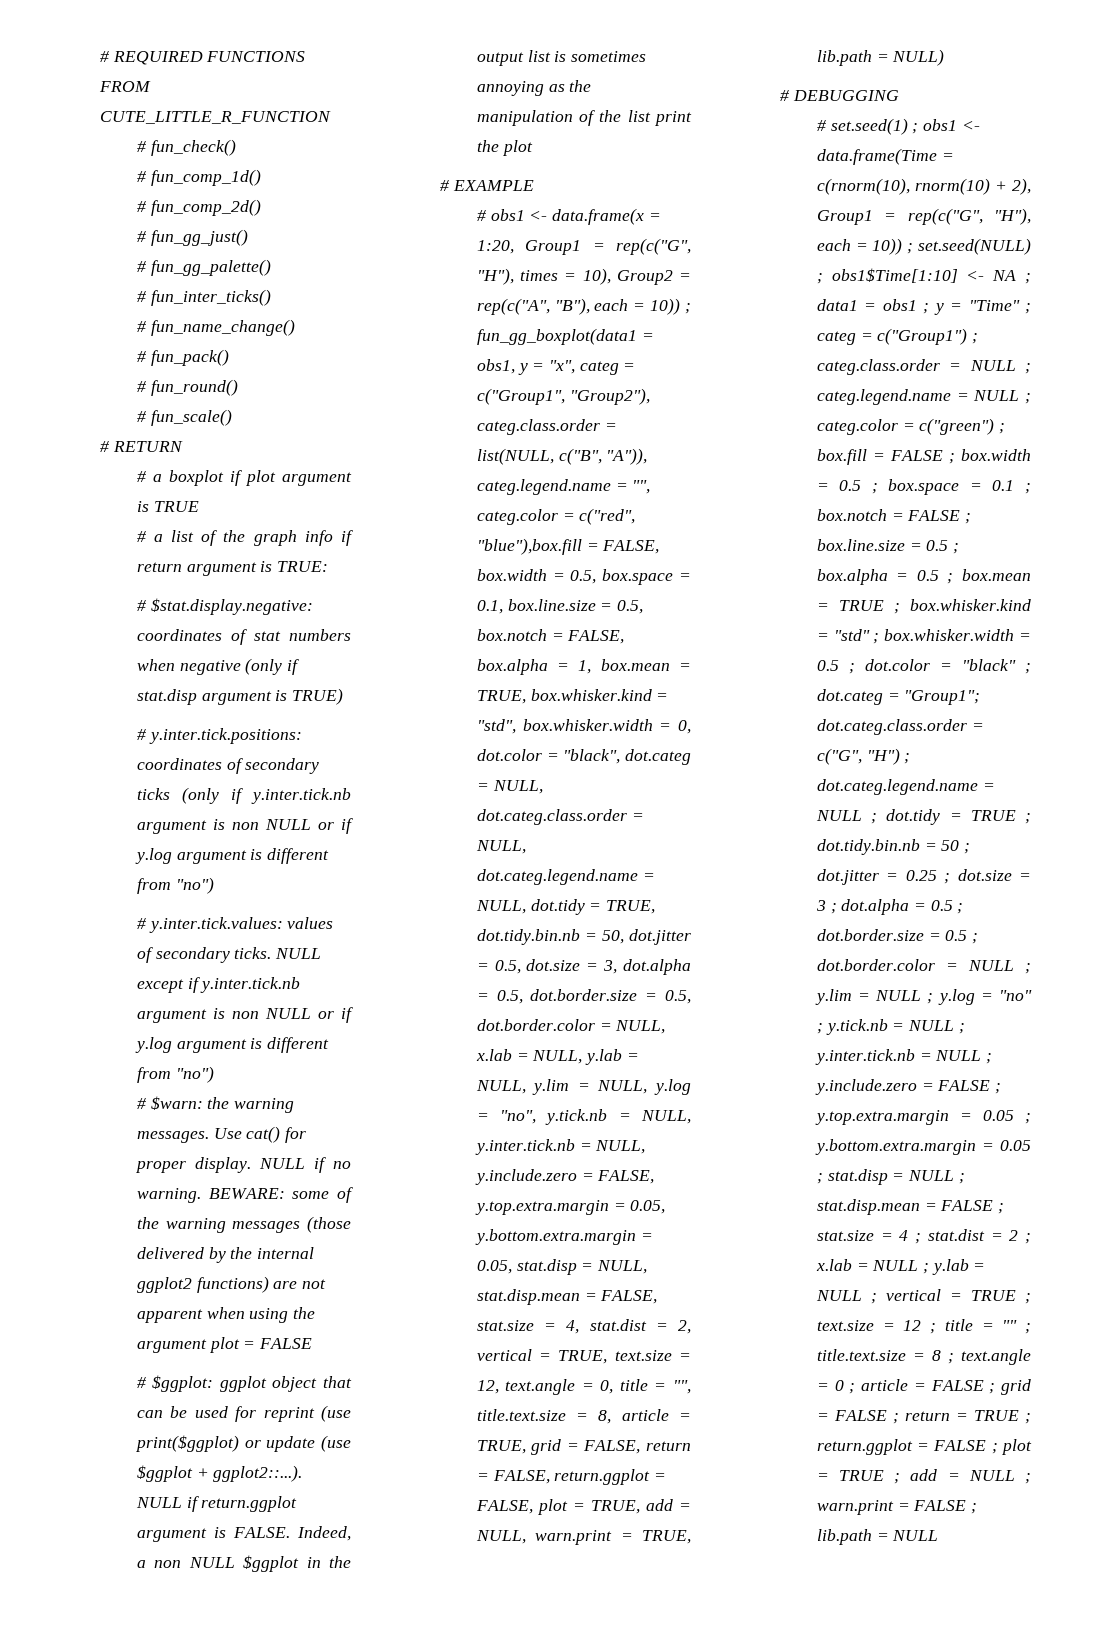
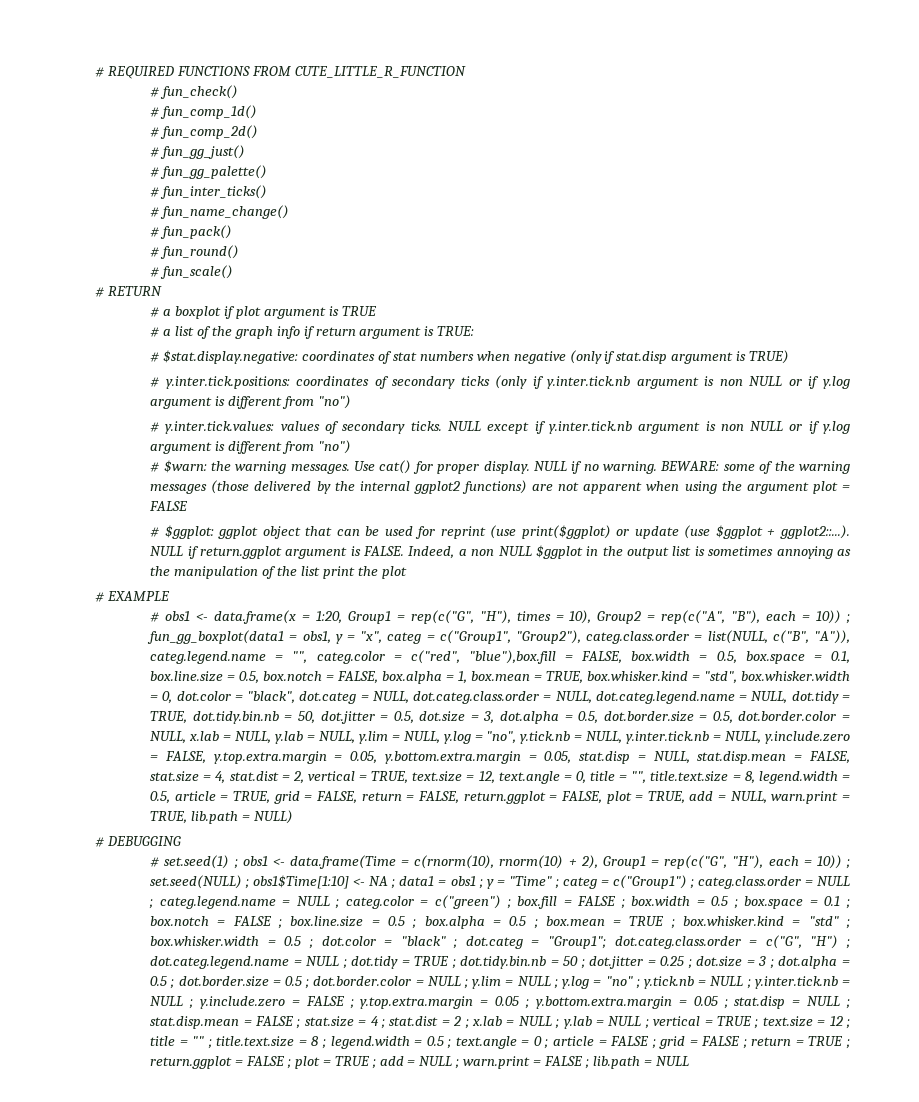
(612, 1417) none -> [758,771,851,784] [150,791,171,804] legend.width = 0.5,
(954, 1358) none -> [330,1036,452,1049] legend.width = 0.5 ;

